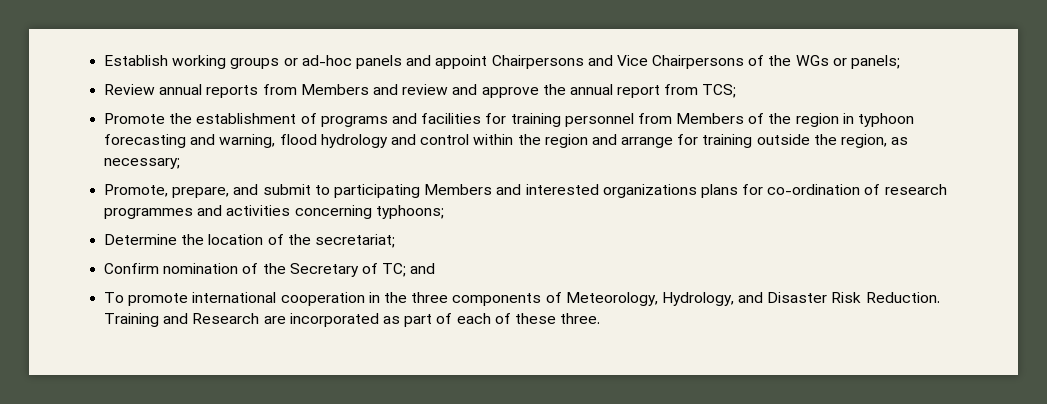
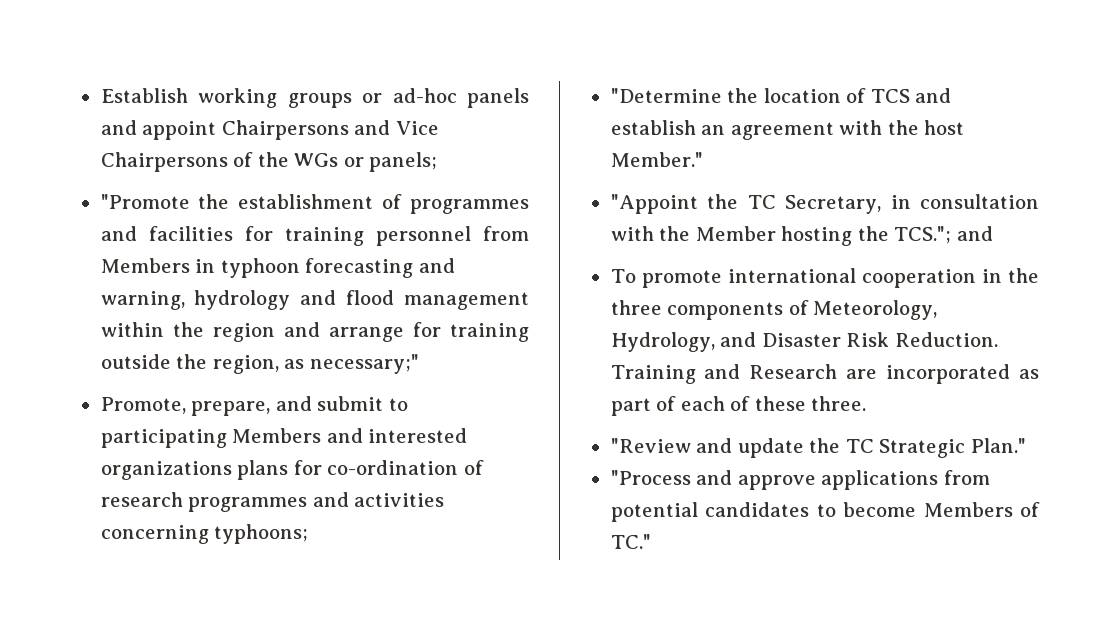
[104,84,737,98] [104,113,166,124] Review annual reports from Members and review and approve the annual report from TCS; // Promote -> [100,194,190,209] "Promote
[320,116,388,127] programs -> [410,199,529,214] programmes
[748,113,839,127] of the region -> (190, 265) none
[279,134,317,145] flood -> (185, 300) none
[420,134,470,145] control -> [346,290,529,310] flood management
[104,158,181,169] necessary; -> [309,354,419,374] necessary;"
[104,234,178,245] Determine -> [610,88,722,103] "Determine
[287,234,395,248] [104,263,407,277] the secretariat; // Confirm nomination of the Secretary of TC; -> [870,88,952,103] [610,120,965,140] [610,152,703,167] [610,194,1039,214] [610,226,952,246] TCS and establish an agreement with the host Member." // "Appoint the TC Secretary, in consultation with the Member hosting the TCS.";
(601, 318) none -> [610,438,1026,458] [610,470,990,490] [610,502,1040,522] [610,534,651,549] // "Review and update the TC Strategic Plan." // "Process and approve applications from potential candidates to become Members of TC."

